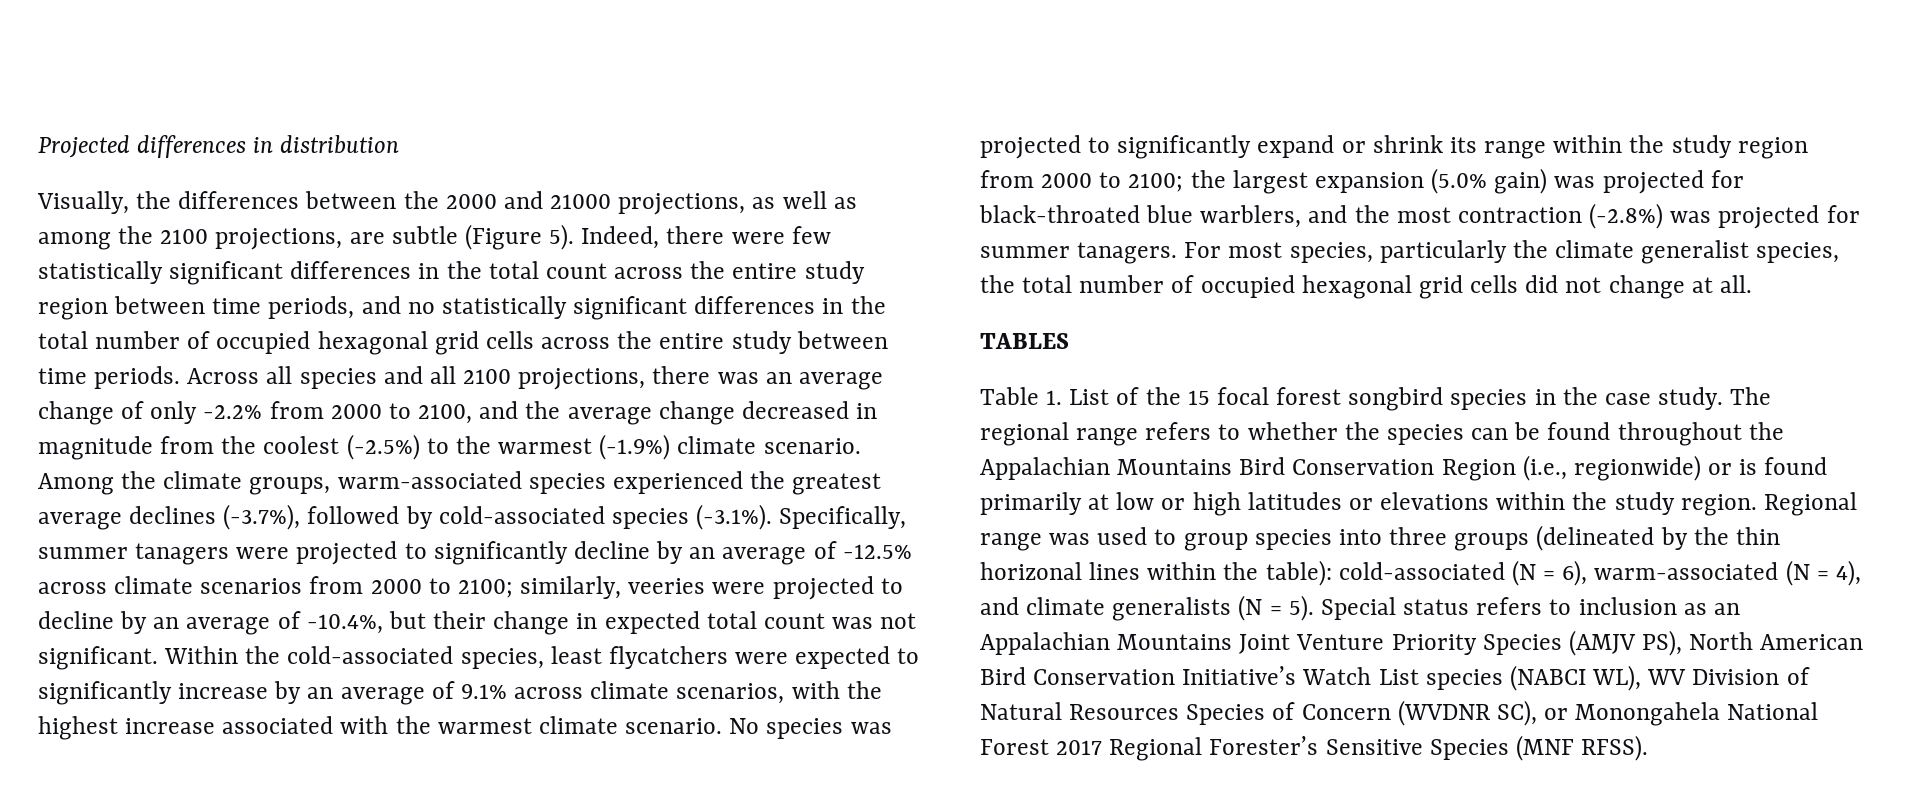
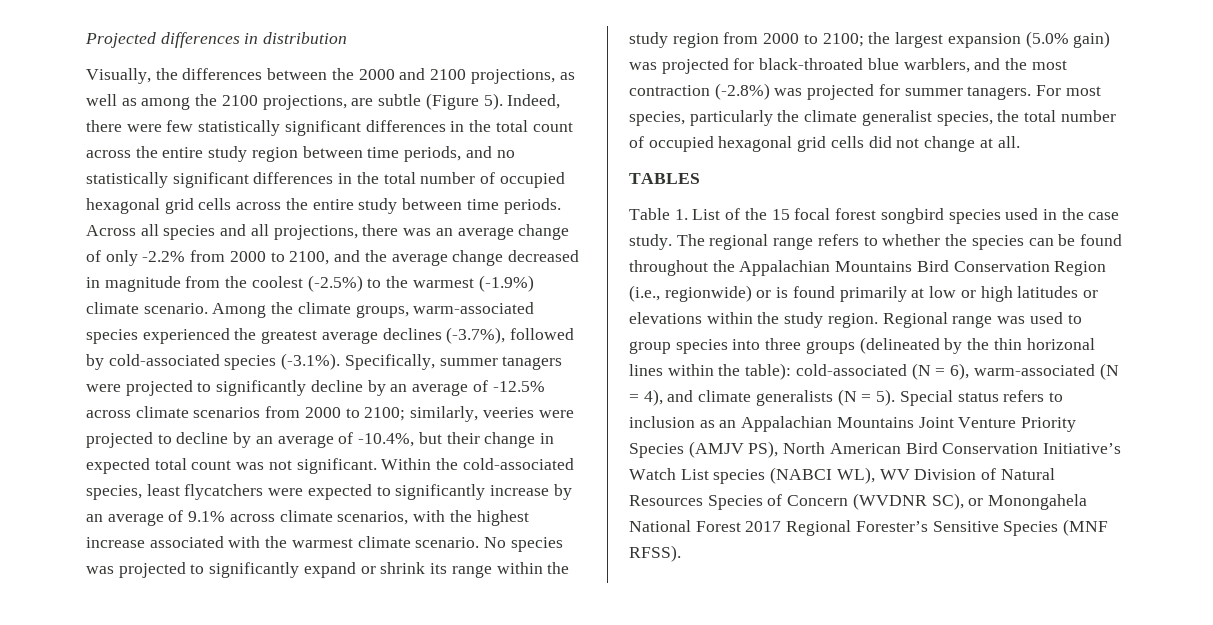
[550,194,612,209] 21000 -> [430,69,467,80] 2100
[463,369,512,384] 2100 -> (269, 230) none
(1528, 399) none -> [1005,208,1039,220] used

